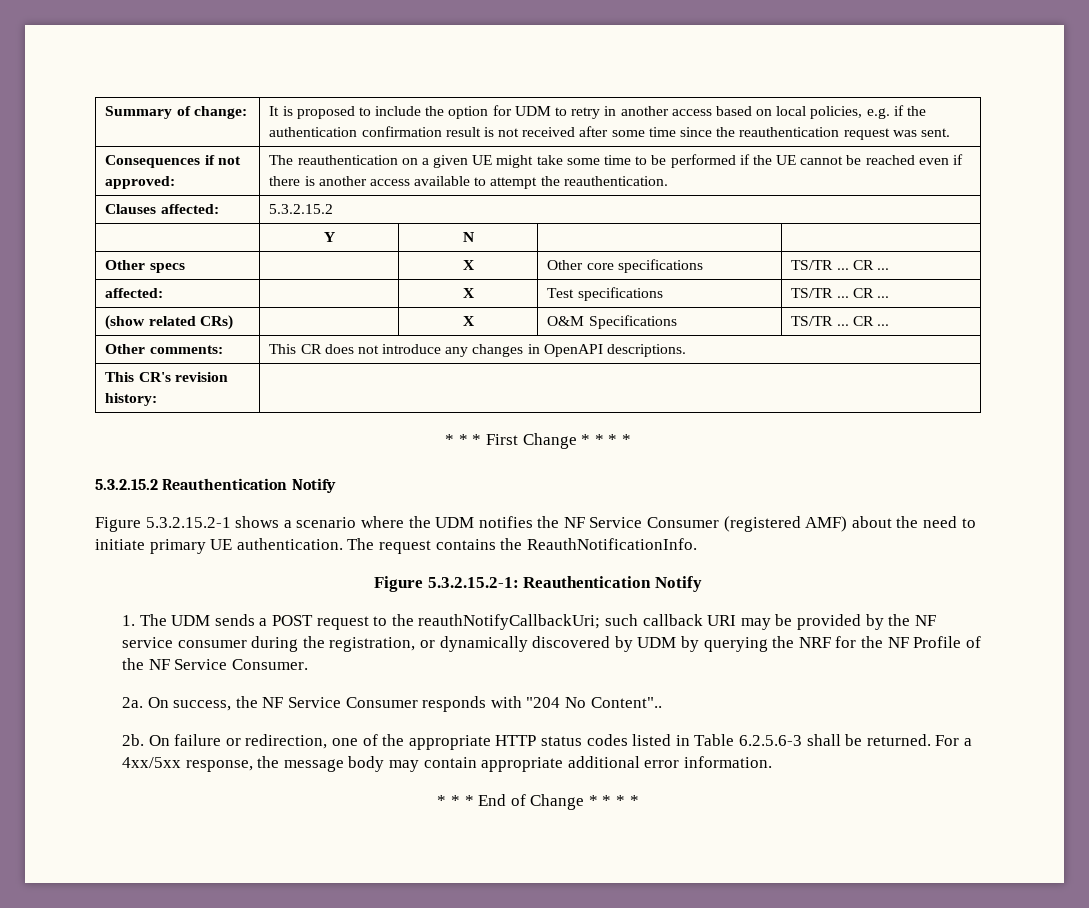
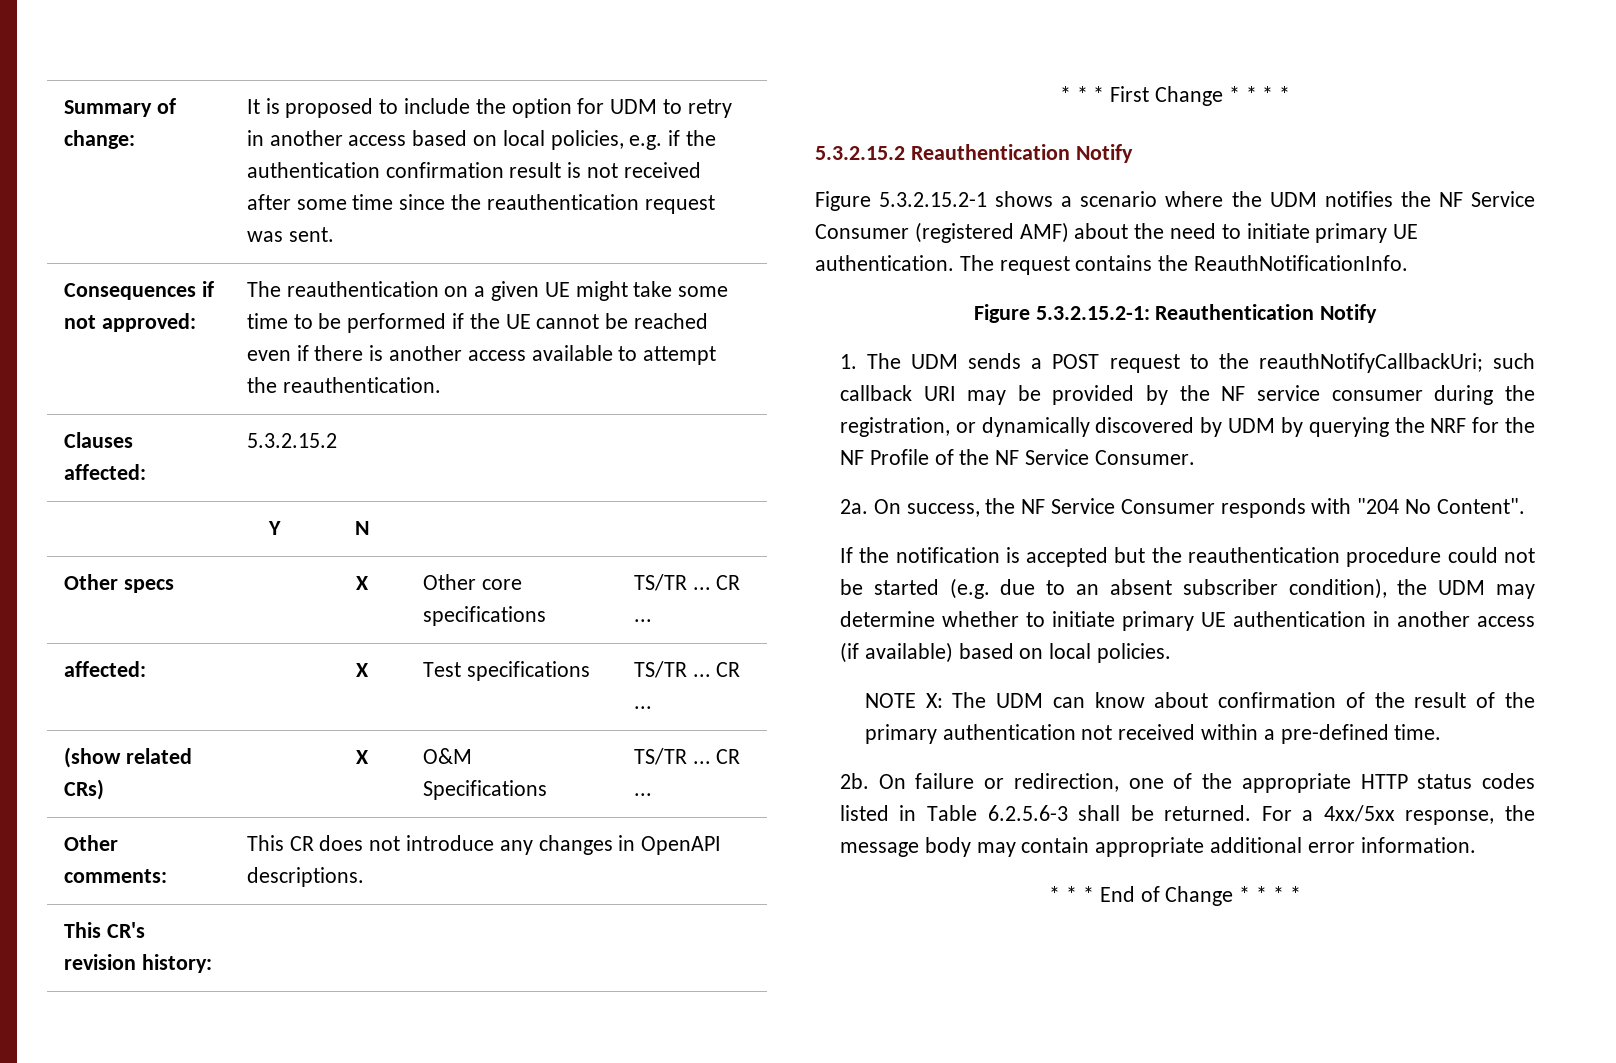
[590,697,662,708] Content".. -> [1436,498,1525,514] [839,547,1535,567] [839,578,1535,599] [839,611,1535,631] [839,642,1171,663] [864,692,1535,708] [864,724,1442,744] Content". // If the notification is accepted but the reauthentication procedure could not be started (e.g. due to an absent subscriber condition), the UDM may determine whether to initiate primary UE authentication in another access (if available) based on local policies. // NOTE X: The UDM can know about confirmation of the result of the primary authentication not received within a pre-defined time.

